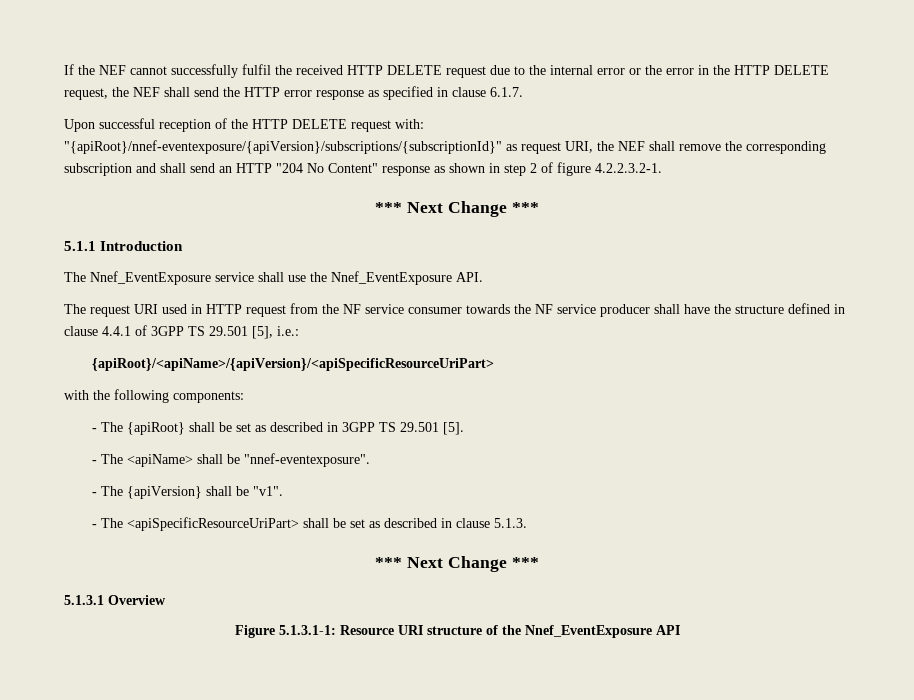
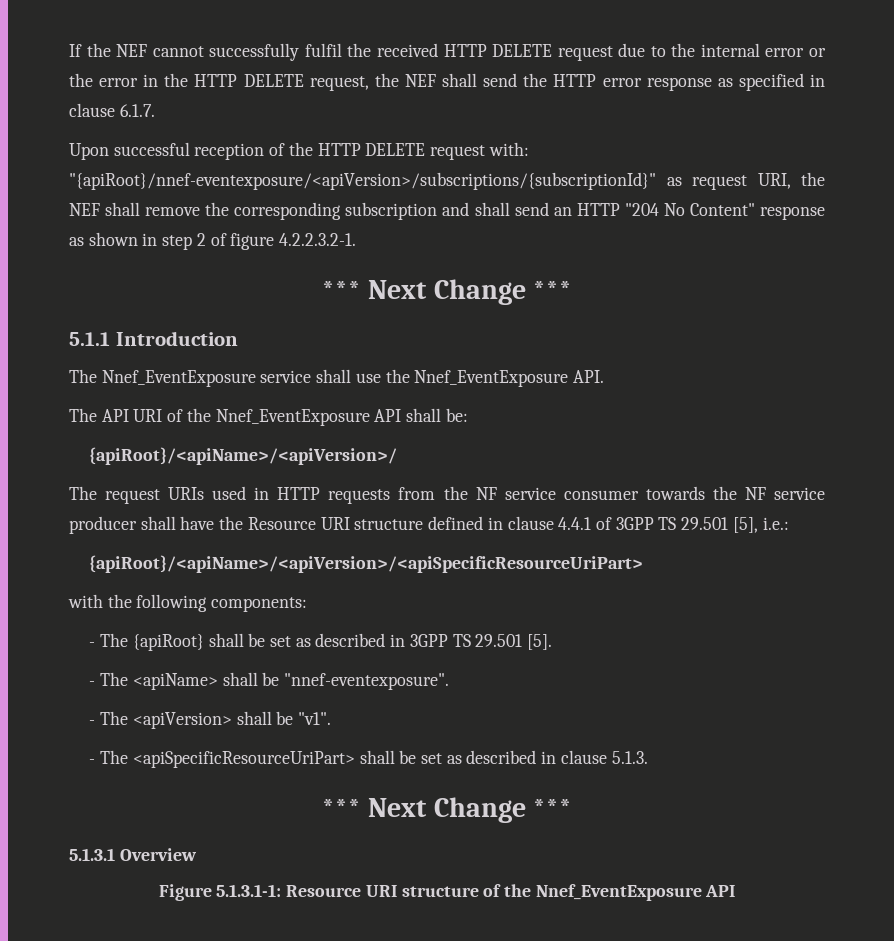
[64,140,502,154] "{apiRoot}/nnef-eventexposure/{apiVersion}/subscriptions/{subscriptionId}" -> [69,172,656,190] "{apiRoot}/nnef-eventexposure/<apiVersion>/subscriptions/{subscriptionId}"
(483, 277) none -> [69,408,468,426] [89,447,398,465] // The API URI of the Nnef_EventExposure API shall be: // {apiRoot}/<apiName>/<apiVersion>/
[134,304,158,314] URI -> [168,487,205,500] URIs
[246,305,286,317] request -> [328,489,391,504] requests
(731, 309) none -> [247,517,350,530] Resource URI
[91,358,494,371] {apiRoot}/<apiName>/{apiVersion}/<apiSpecificResourceUriPart> -> [89,555,644,573] {apiRoot}/<apiName>/<apiVersion>/<apiSpecificResourceUriPart>
[126,486,202,499] {apiVersion} -> [132,712,232,729] <apiVersion>

